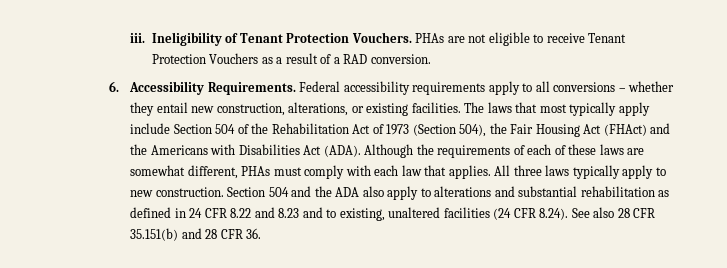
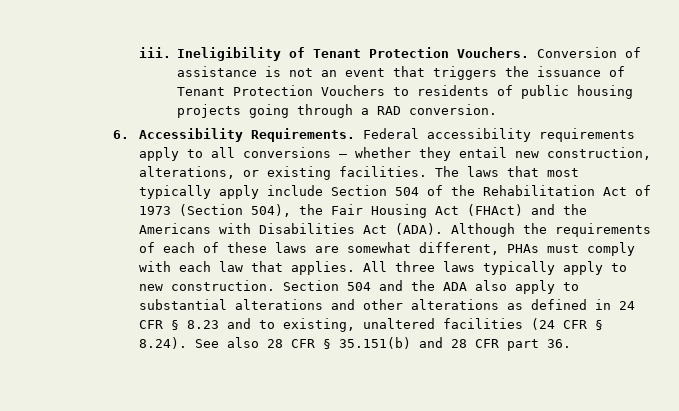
[415,32,627,46] [151,53,332,64] PHAs are not eligible to receive Tenant Protection Vouchers as a result of -> [537,47,642,58] [177,66,626,80] [177,85,634,99] [177,104,354,118] Conversion of assistance is not an event that triggers the issuance of Tenant Protection Vouchers to residents of public housing projects going through
(431, 192) none -> [138,299,227,310] substantial
[518,186,655,197] substantial rehabilitation -> [362,299,499,310] other alterations
[230,207,275,218] 8.22 and -> [170,320,179,330] §
(536, 213) none -> [594,320,603,330] §
(656, 213) none -> [322,339,331,349] §
(243, 234) none -> [506,339,539,351] part

